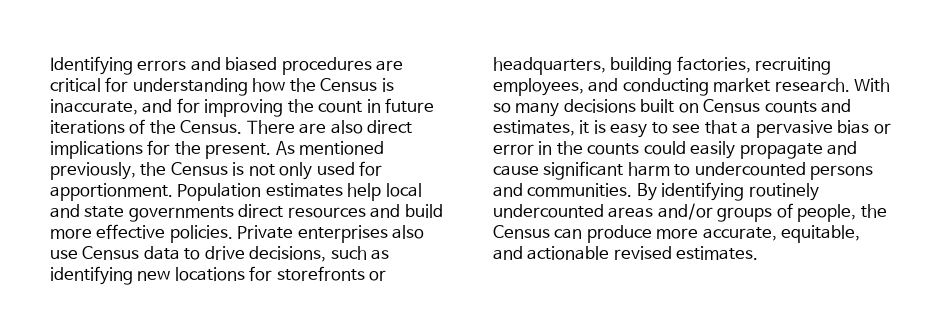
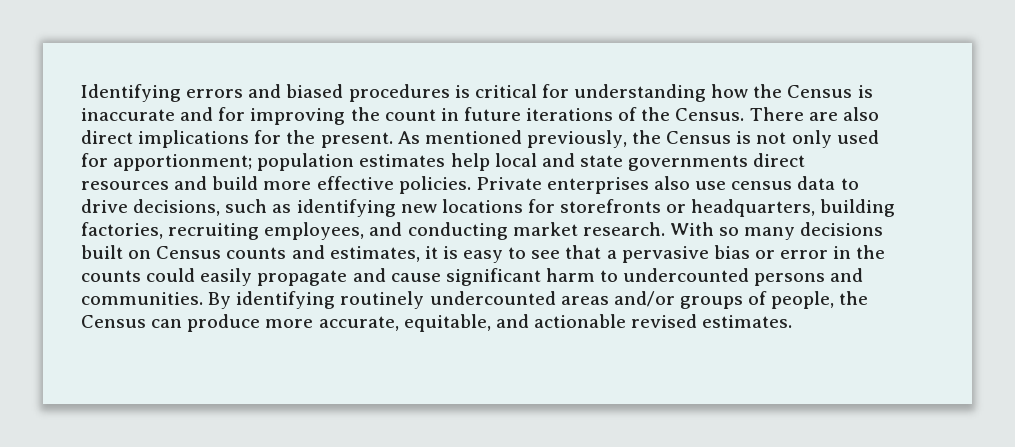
[376,60,404,71] are -> [454,85,470,98] is
[50,99,138,115] inaccurate, -> [81,108,175,121] inaccurate
[50,183,262,201] apportionment. Population -> [113,153,355,171] apportionment; population
[82,246,140,260] Census -> [731,181,793,190] census

